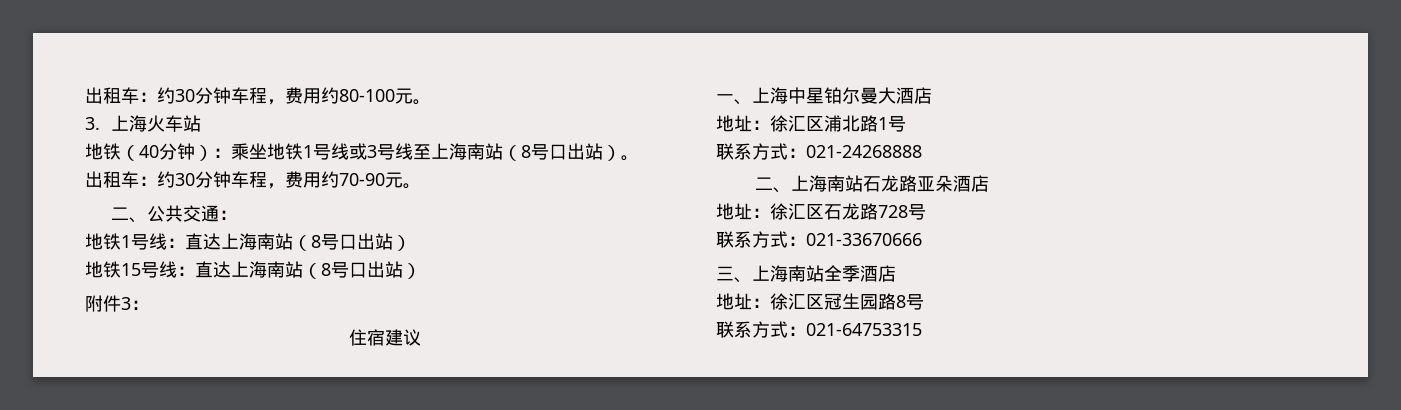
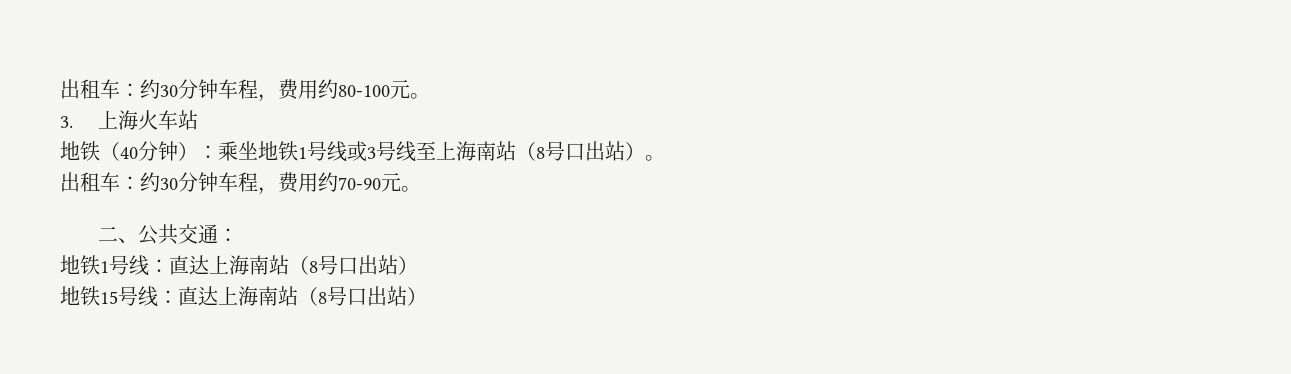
[85,295,149,312] [349,329,421,346] [716,87,932,105] [716,115,906,132] [716,143,922,160] [755,175,990,193] [716,203,926,220] [716,231,922,248] [716,265,896,283] [716,293,924,310] [716,321,922,338] // 附件3： // 住宿建议 // 一、上海中星铂尔曼大酒店 // 地址：徐汇区浦北路1号 // 联系方式：021-24268888 // 二、上海南站石龙路亚朵酒店 // 地址：徐汇区石龙路728号 // 联系方式：021-33670666 // 三、上海南站全季酒店 // 地址：徐汇区冠生园路8号 // 联系方式：021-64753315 -> (427, 296) none

